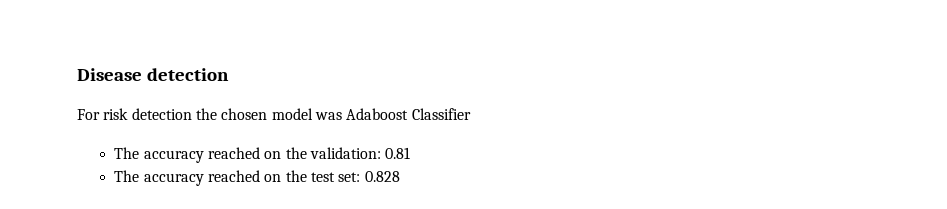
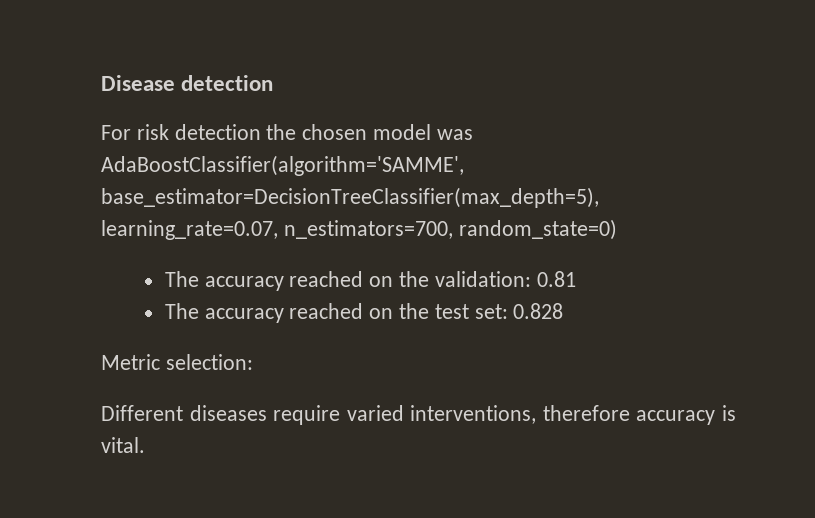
[346,108,471,120] Adaboost Classifier -> [101,155,464,176] [101,187,599,208] [101,219,617,240] AdaBoostClassifier(algorithm='SAMME', base_estimator=DecisionTreeClassifier(max_depth=5), learning_rate=0.07, n_estimators=700, random_state=0)
(400, 176) none -> [101,354,253,370] [101,405,736,425] [101,437,145,453] // Metric selection: // Different diseases require varied interventions, therefore accuracy is vital.

